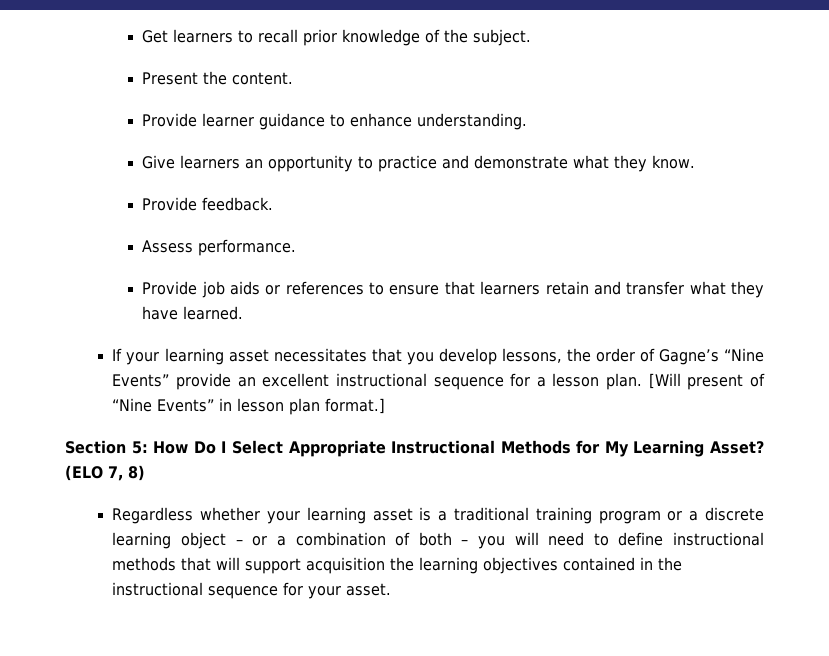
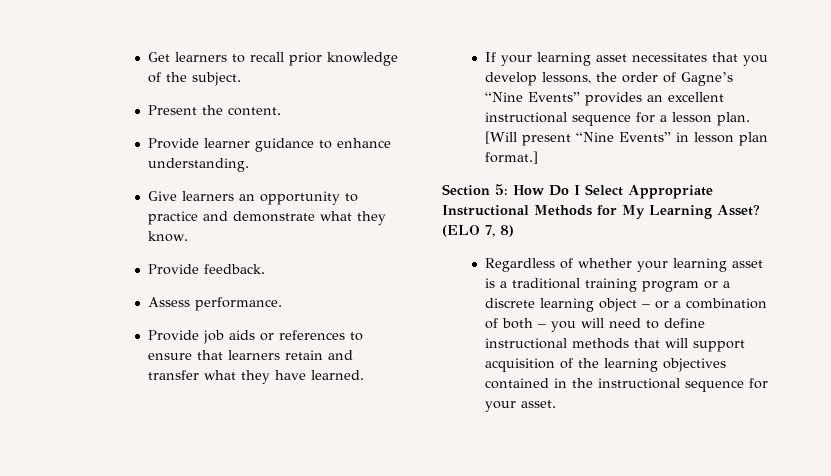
[176,373,232,390] provide -> [584,92,642,106] provides
[749,373,765,387] of -> (571, 140) none
(194, 515) none -> [559,258,573,269] of
(386, 565) none -> [559,358,573,369] of

